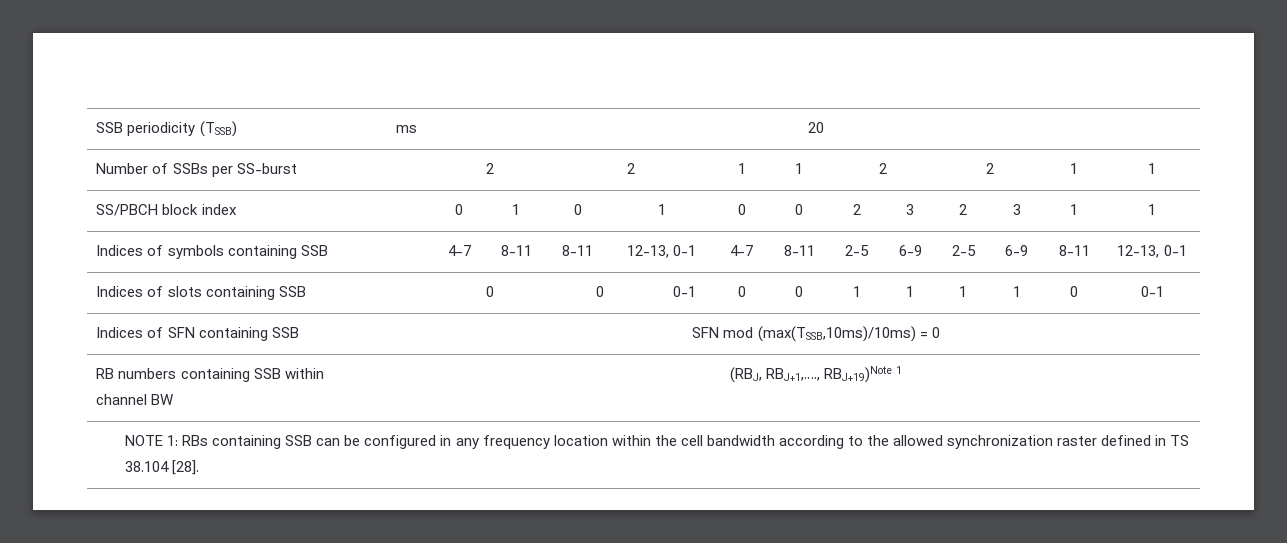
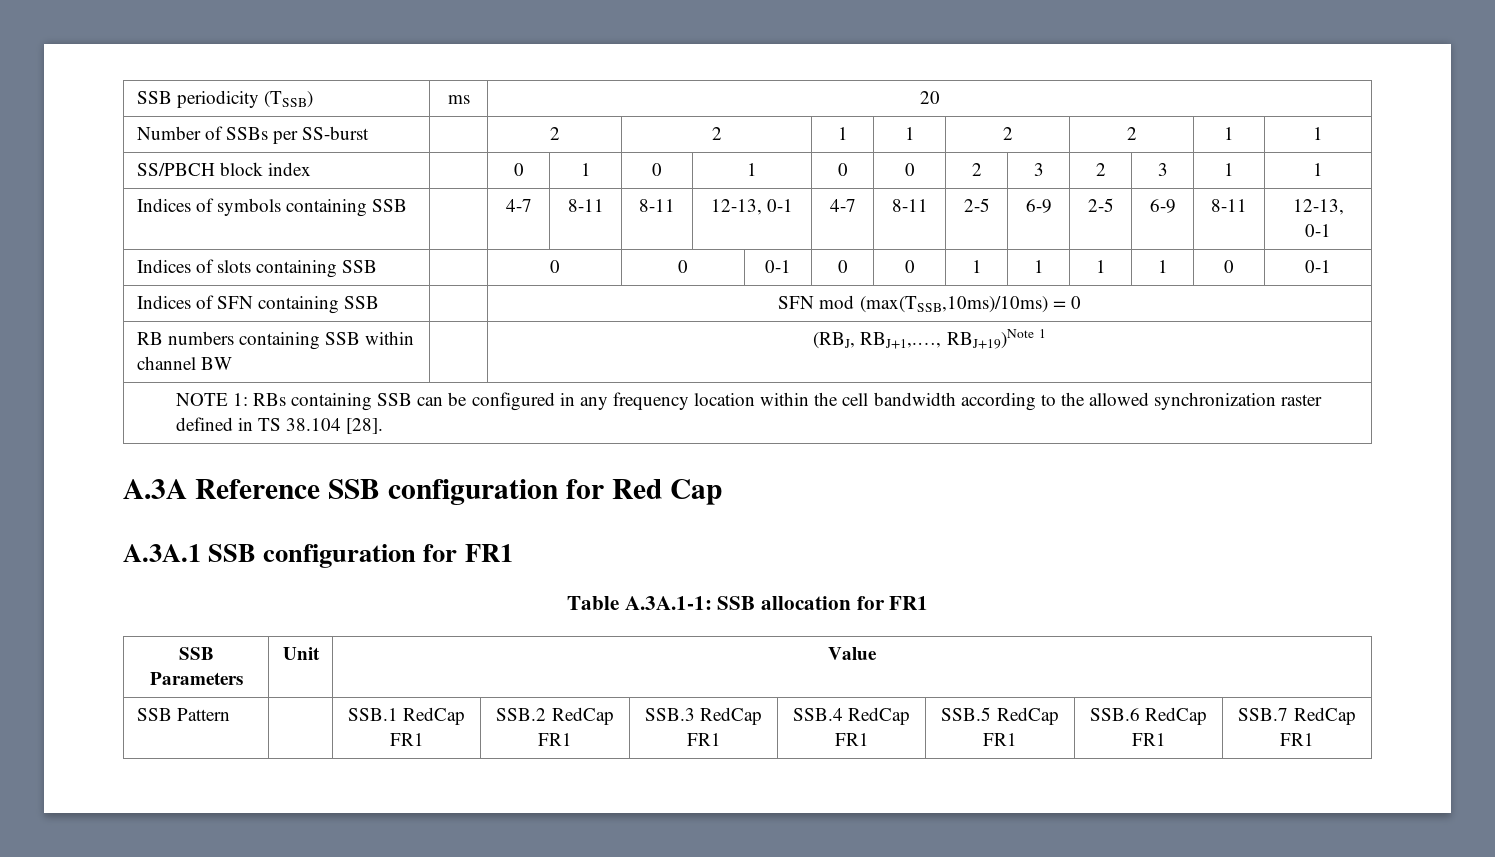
(200, 467) none -> [123,479,722,505] [123,544,513,568] [566,596,929,610] [178,647,214,660] [149,672,243,685] [282,647,320,660] [828,647,877,660] [136,708,230,721] [347,707,466,725] [389,733,424,746] [496,707,614,725] [538,733,572,746] [644,707,763,725] [686,733,721,746] [792,707,911,725] [834,733,869,746] [941,707,1059,725] [983,733,1017,746] [1089,707,1208,725] [1131,733,1166,746] [1238,707,1356,725] [1280,733,1314,746] // A.3A Reference SSB configuration for Red Cap // A.3A.1 SSB configuration for FR1 // Table A.3A.1-1: SSB allocation for FR1 // SSB Parameters | Unit | Value // SSB Pattern | | SSB.1 RedCap FR1 | SSB.2 RedCap FR1 | SSB.3 RedCap FR1 | SSB.4 RedCap FR1 | SSB.5 RedCap FR1 | SSB.6 RedCap FR1 | SSB.7 RedCap FR1

